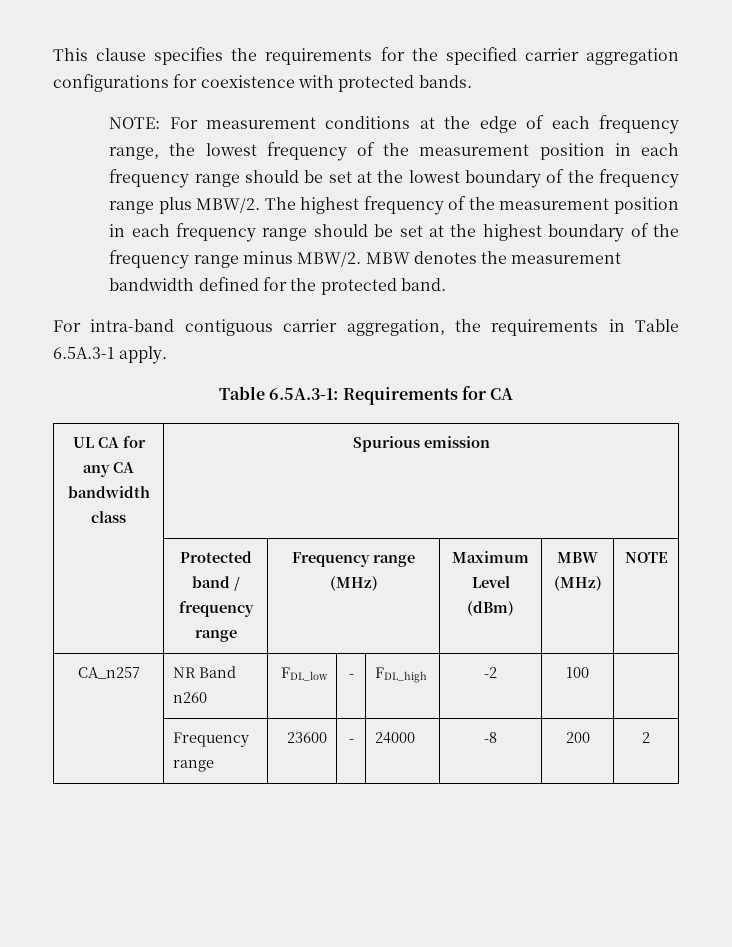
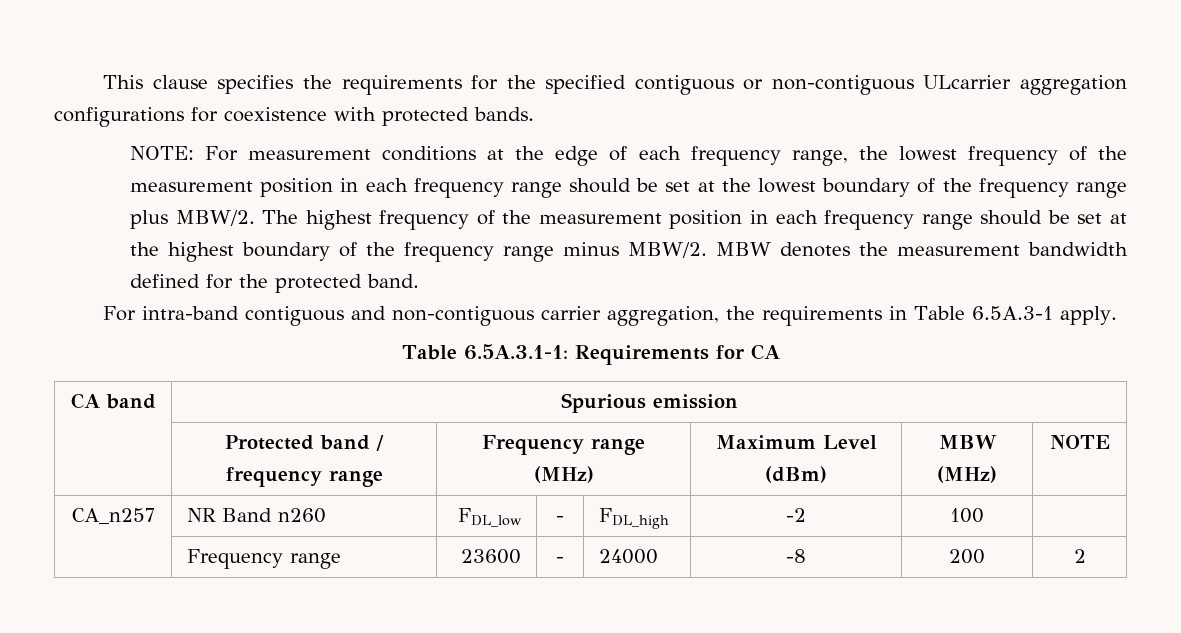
[524,48,579,61] carrier -> [634,75,1012,95] contiguous or non-contiguous ULcarrier
(273, 327) none -> [351,306,535,326] and non-contiguous
[269,388,339,400] 6.5A.3-1: -> [463,344,568,360] 6.5A.3.1-1:
[72,436,146,448] [83,462,134,477] [67,486,150,498] [91,511,126,523] UL CA for any CA bandwidth class -> [70,393,156,409] CA band

